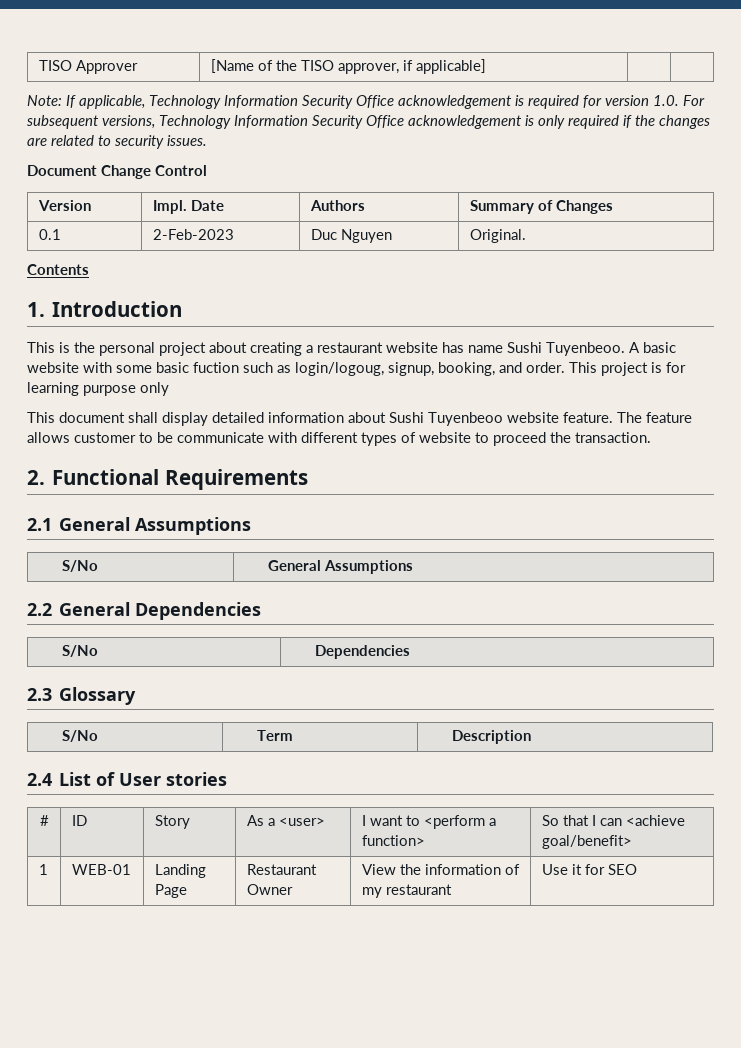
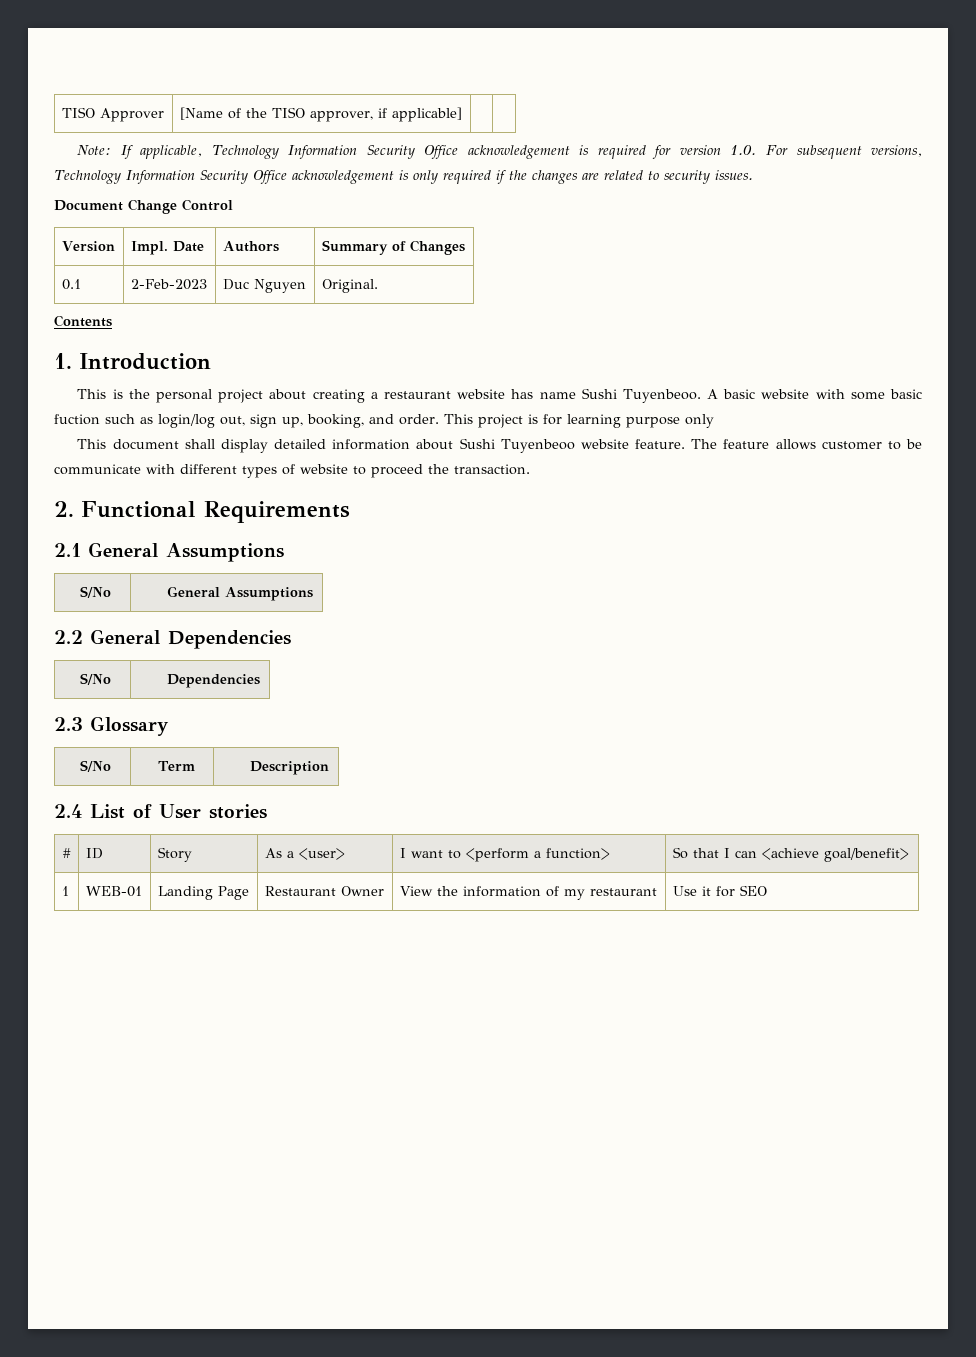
[295,362,434,376] login/logoug, signup, -> [158,414,303,428] login/log out, sign up,

